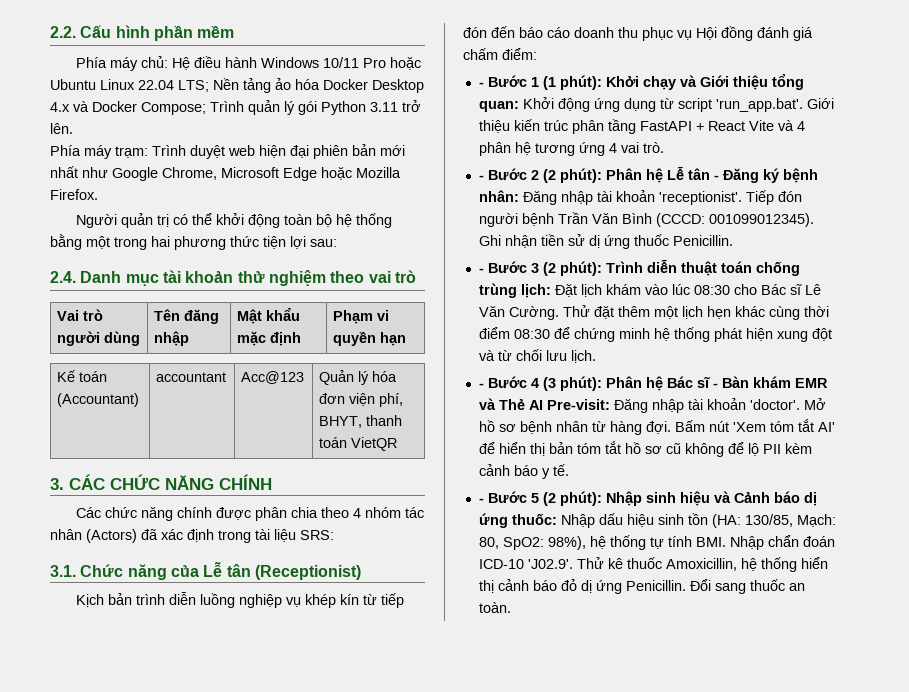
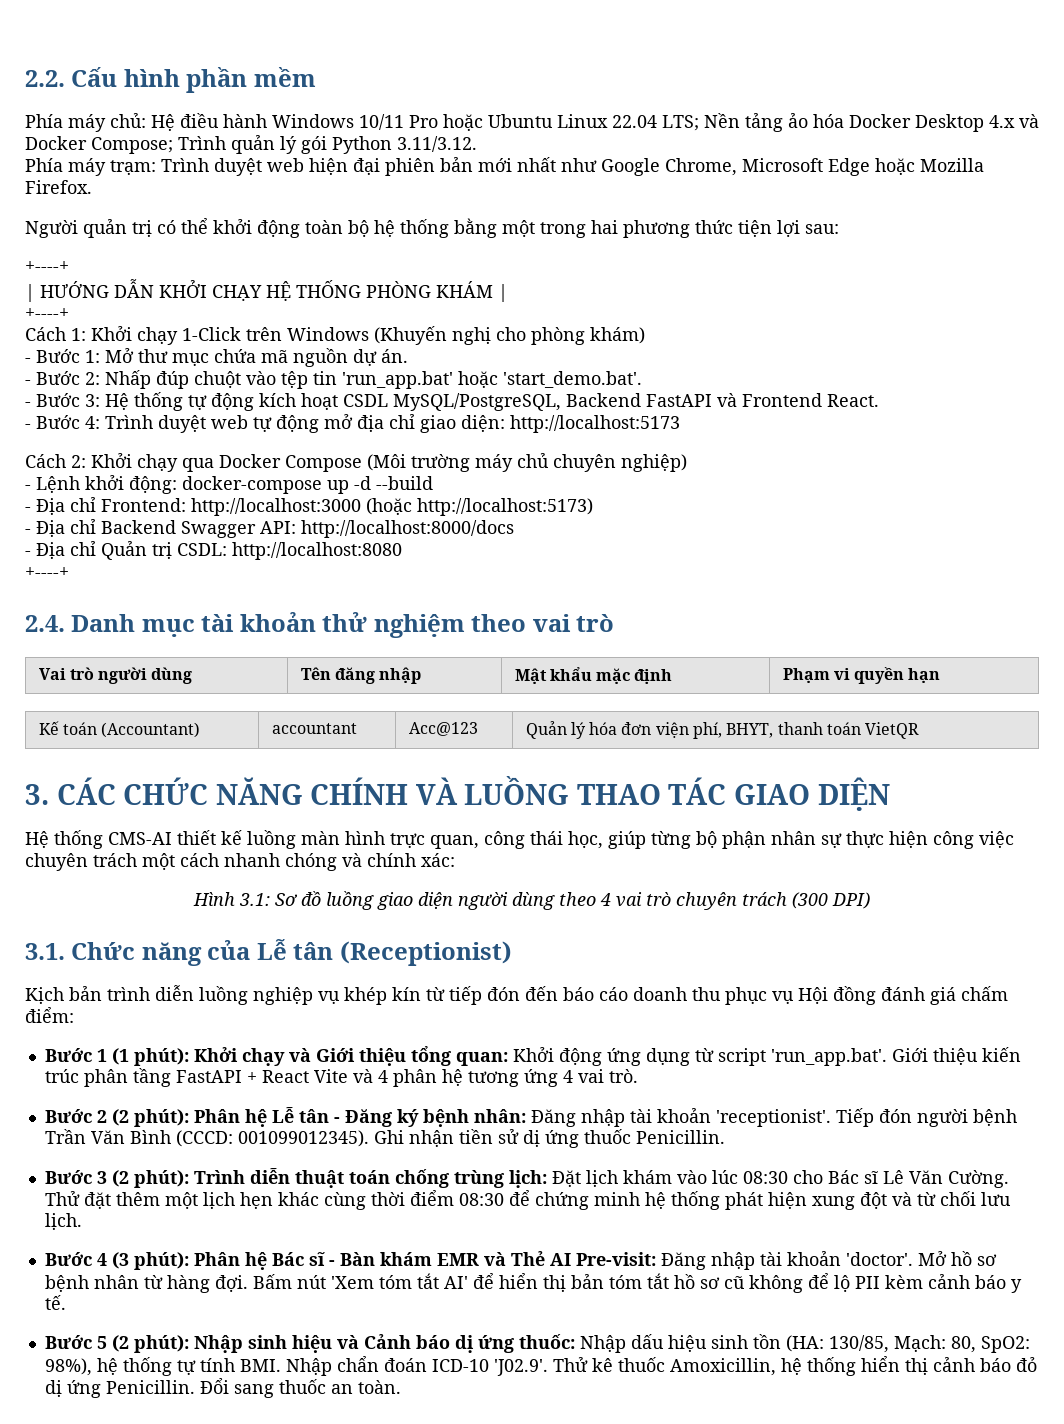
[370,100,421,112] [50,123,73,134] 3.11 trở lên. -> [397,136,477,152] 3.11/3.12.
(337, 243) none -> [25,261,69,272] [25,279,508,302] [25,308,69,319] [25,326,645,345] [25,348,408,367] [25,370,642,389] [25,392,879,411] [25,414,680,433] [25,453,687,472] [25,475,433,494] [25,497,593,516] [25,519,514,538] [25,541,402,560] [25,567,69,578] // +----+ // | HƯỚNG DẪN KHỞI CHẠY HỆ THỐNG PHÒNG KHÁM | // +----+ // Cách 1: Khởi chạy 1-Click trên Windows (Khuyến nghị cho phòng khám) // - Bước 1: Mở thư mục chứa mã nguồn dự án. // - Bước 2: Nhấp đúp chuột vào tệp tin 'run_app.bat' hoặc 'start_demo.bat'. // - Bước 3: Hệ thống tự động kích hoạt CSDL MySQL/PostgreSQL, Backend FastAPI và Frontend React. // - Bước 4: Trình duyệt web tự động mở địa chỉ giao diện: http://localhost:5173 // Cách 2: Khởi chạy qua Docker Compose (Môi trường máy chủ chuyên nghiệp) // - Lệnh khởi động: docker-compose up -d --build // - Địa chỉ Frontend: http://localhost:3000 (hoặc http://localhost:5173) // - Địa chỉ Backend Swagger API: http://localhost:8000/docs // - Địa chỉ Quản trị CSDL: http://localhost:8080 // +----+
[75,506,424,521] [50,529,334,543] // Các chức năng chính được phân chia theo 4 nhóm tác nhân (Actors) đã xác định trong tài liệu SRS: -> [415,776,890,811] [25,830,1014,849] [25,853,455,871] [193,891,870,910] VÀ LUỒNG THAO TÁC GIAO DIỆN // Hệ thống CMS-AI thiết kế luồng màn hình trực quan, công thái học, giúp từng bộ phận nhân sự thực hiện công việc chuyên trách một cách nhanh chóng và chính xác: // Hình 3.1: Sơ đồ luồng giao diện người dùng theo 4 vai trò chuyên trách (300 DPI)
[478,82,484,87] - -> (74, 1015) none
[478,175,484,180] - -> (638, 1076) none
[478,268,484,273] - -> (725, 1137) none
[478,383,484,388] - -> (82, 1221) none
[478,498,484,503] - -> (66, 1302) none

